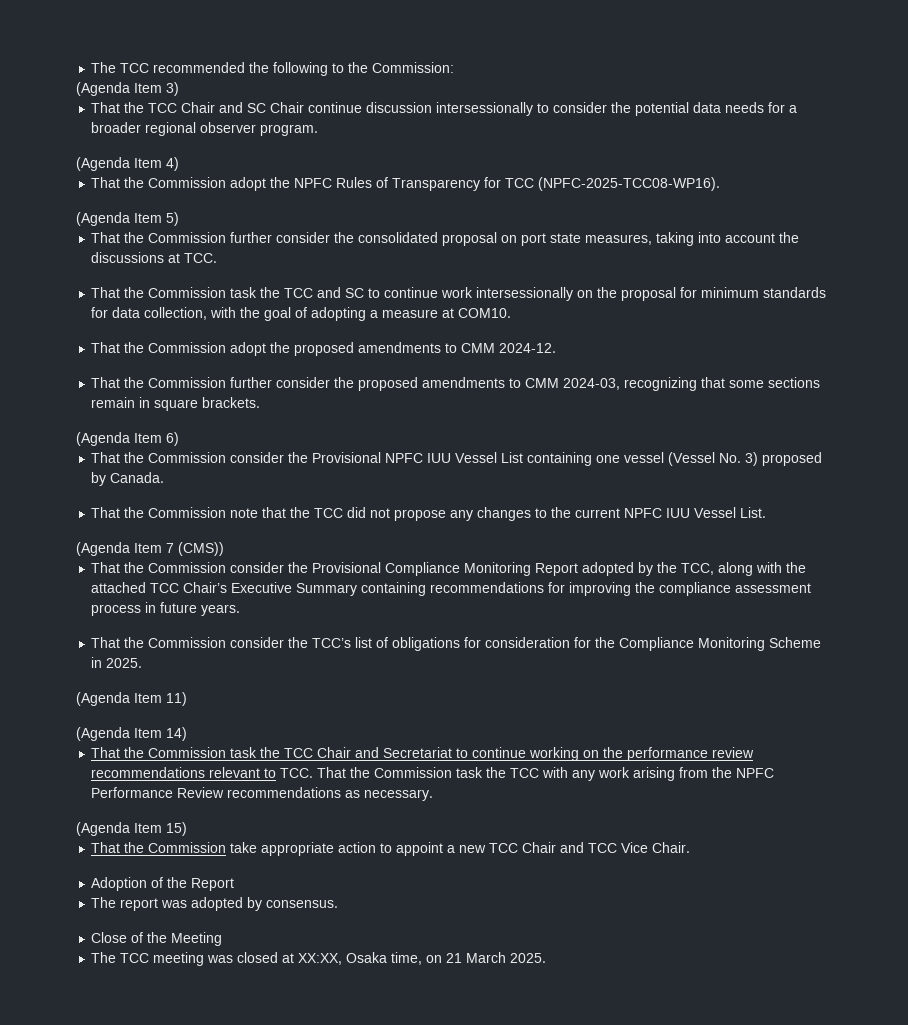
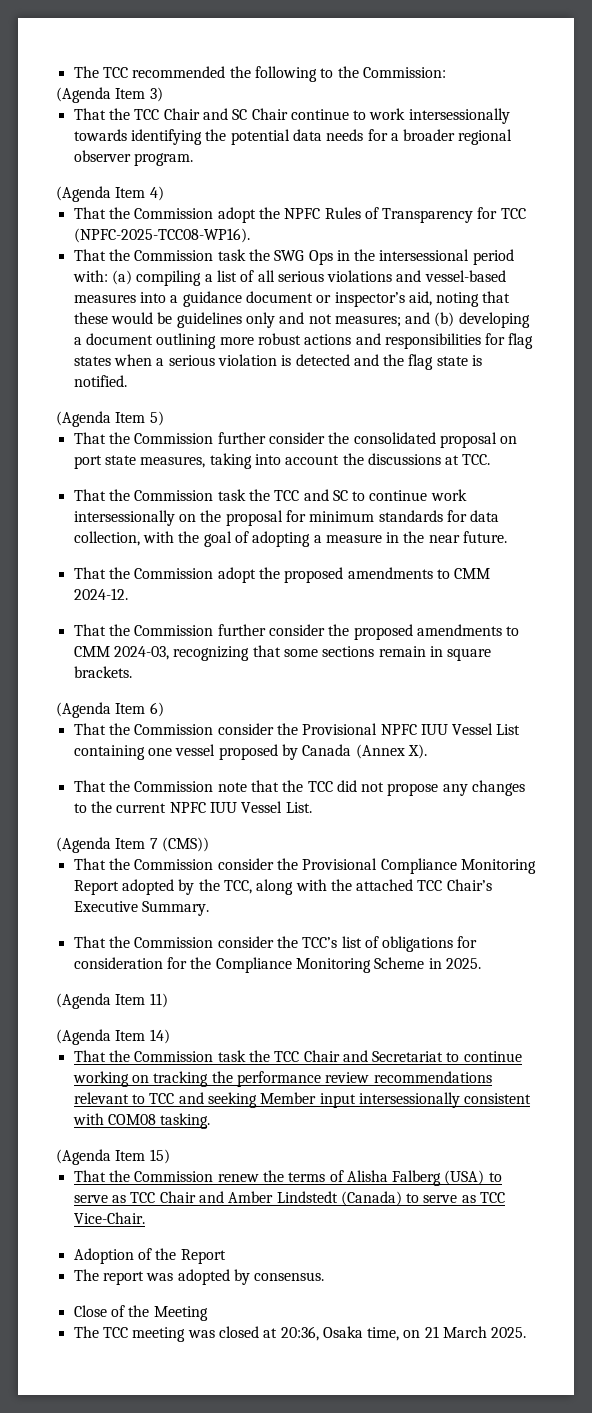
[366,102,608,116] discussion intersessionally to consider -> [353,108,510,124] [73,129,202,145] to work intersessionally towards identifying
(721, 184) none -> [73,249,514,265] [72,270,506,286] [73,291,511,307] [73,312,530,328] [73,333,534,349] [73,354,483,370] [73,375,127,387] // That the Commission task the SWG Ops in the intersessional period with: (a) compiling a list of all serious violations and vessel-based measures into a guidance document or inspector’s aid, noting that these would be guidelines only and not measures; and (b) developing a document outlining more robust actions and responsibilities for flag states when a serious violation is detected and the flag state is notified.
[442,308,512,318] at COM10. -> [386,531,508,543] in the near future.
[668,452,823,466] [91,472,165,486] (Vessel No. 3) proposed by Canada. -> [218,744,427,760] proposed by Canada (Annex X).
[296,582,812,596] [91,602,241,616] Summary containing recommendations for improving the compliance assessment process in future years. -> [141,901,209,916] Summary.
(600, 754) none -> [153,1071,209,1087] tracking
[280,767,775,781] [91,787,434,801] TCC. That the Commission task the TCC with any work arising from the NPFC Performance Review recommendations as necessary. -> [149,1092,532,1108] [72,1113,211,1129] TCC and seeking Member input intersessionally consistent with COM08 tasking.
[230,842,691,856] take appropriate action to appoint a new TCC Chair and TCC Vice Chair. -> [217,1170,502,1186] [73,1191,506,1206] [73,1212,145,1224] renew the terms of Alisha Falberg (USA) to serve as TCC Chair and Amber Lindstedt (Canada) to serve as TCC Vice-Chair.
[298,953,343,965] XX:XX, -> [280,1326,319,1341] 20:36,

